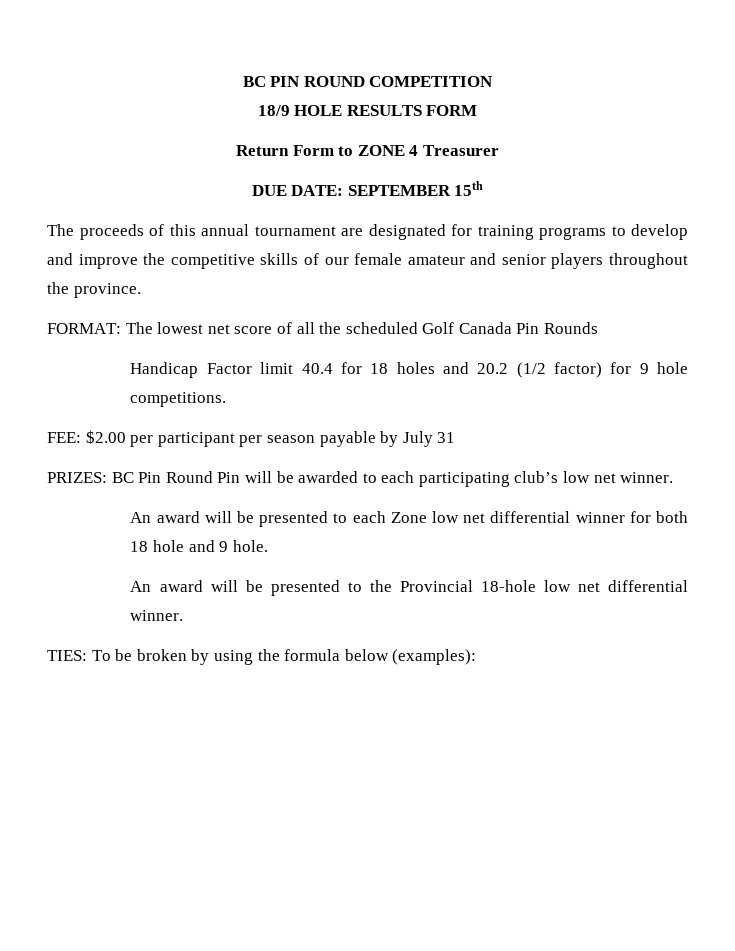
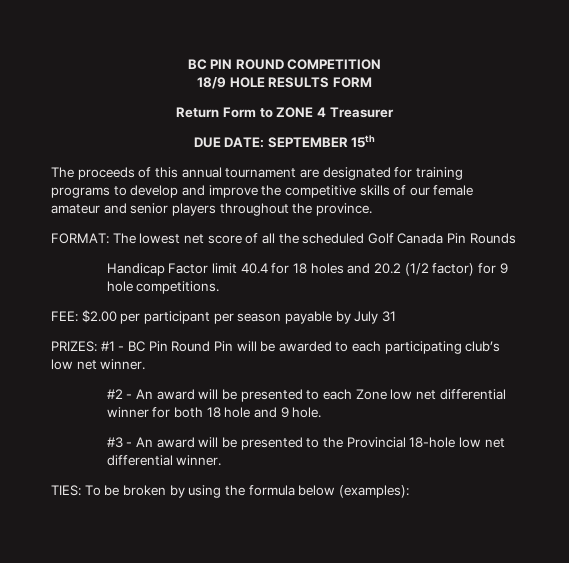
(107, 477) none -> [100,341,125,351] #1 -
(674, 477) none -> [106,389,133,399] #2 -
(268, 546) none -> [106,437,133,448] #3 -

